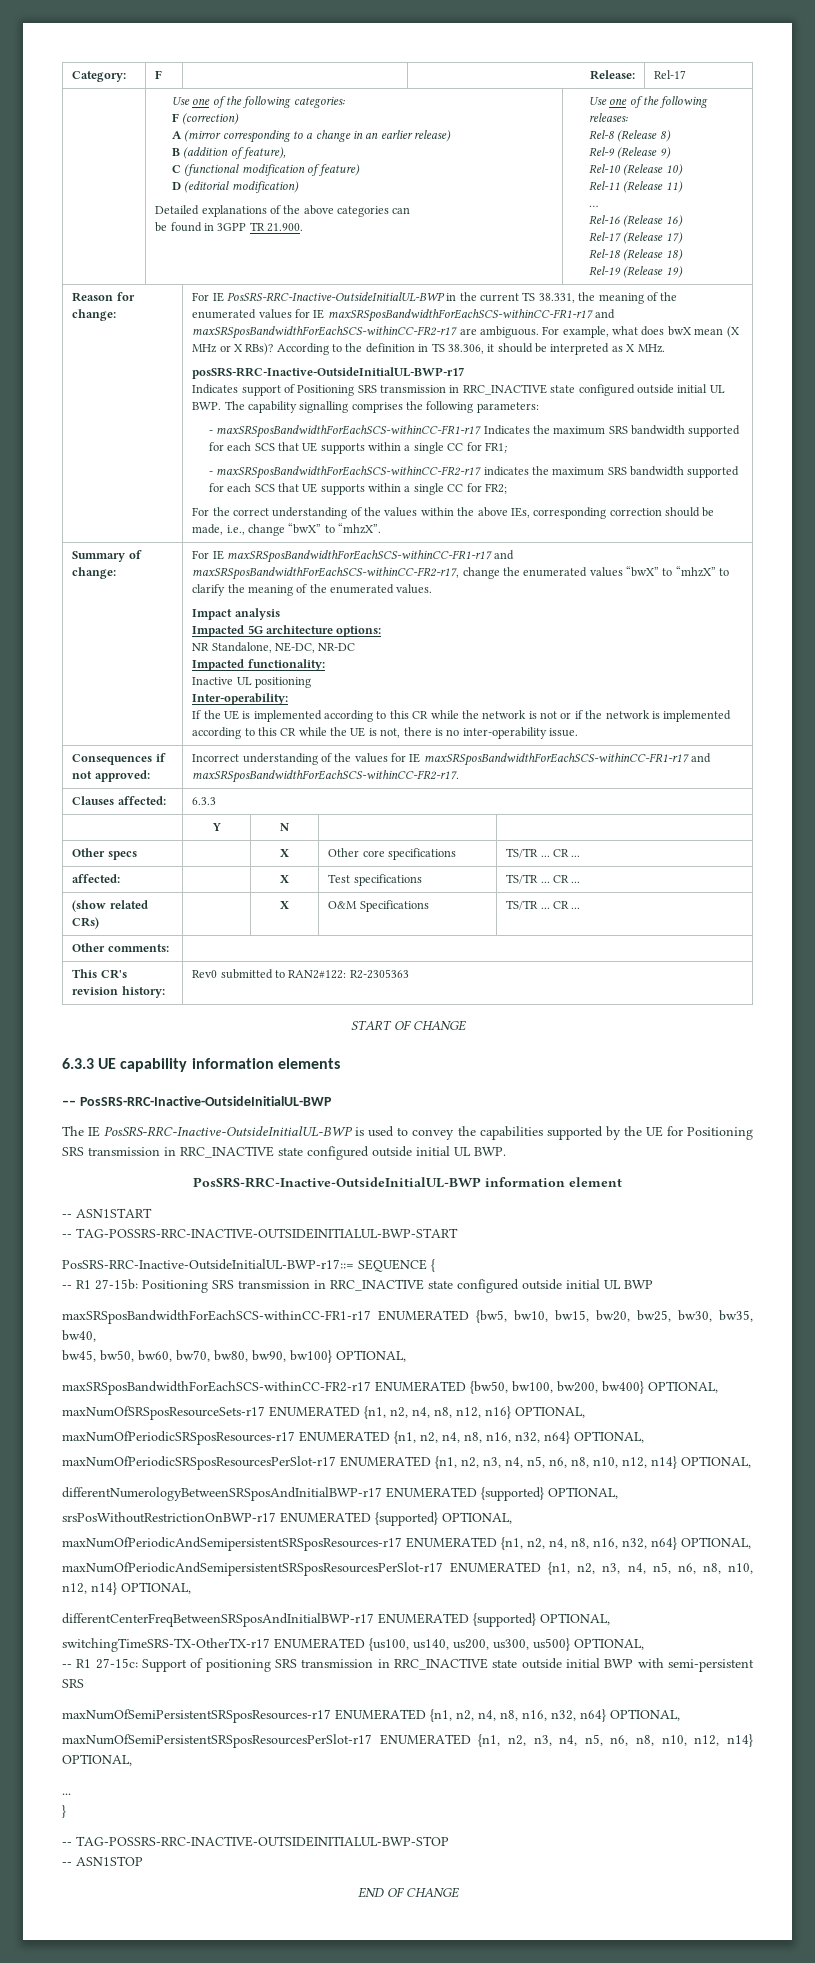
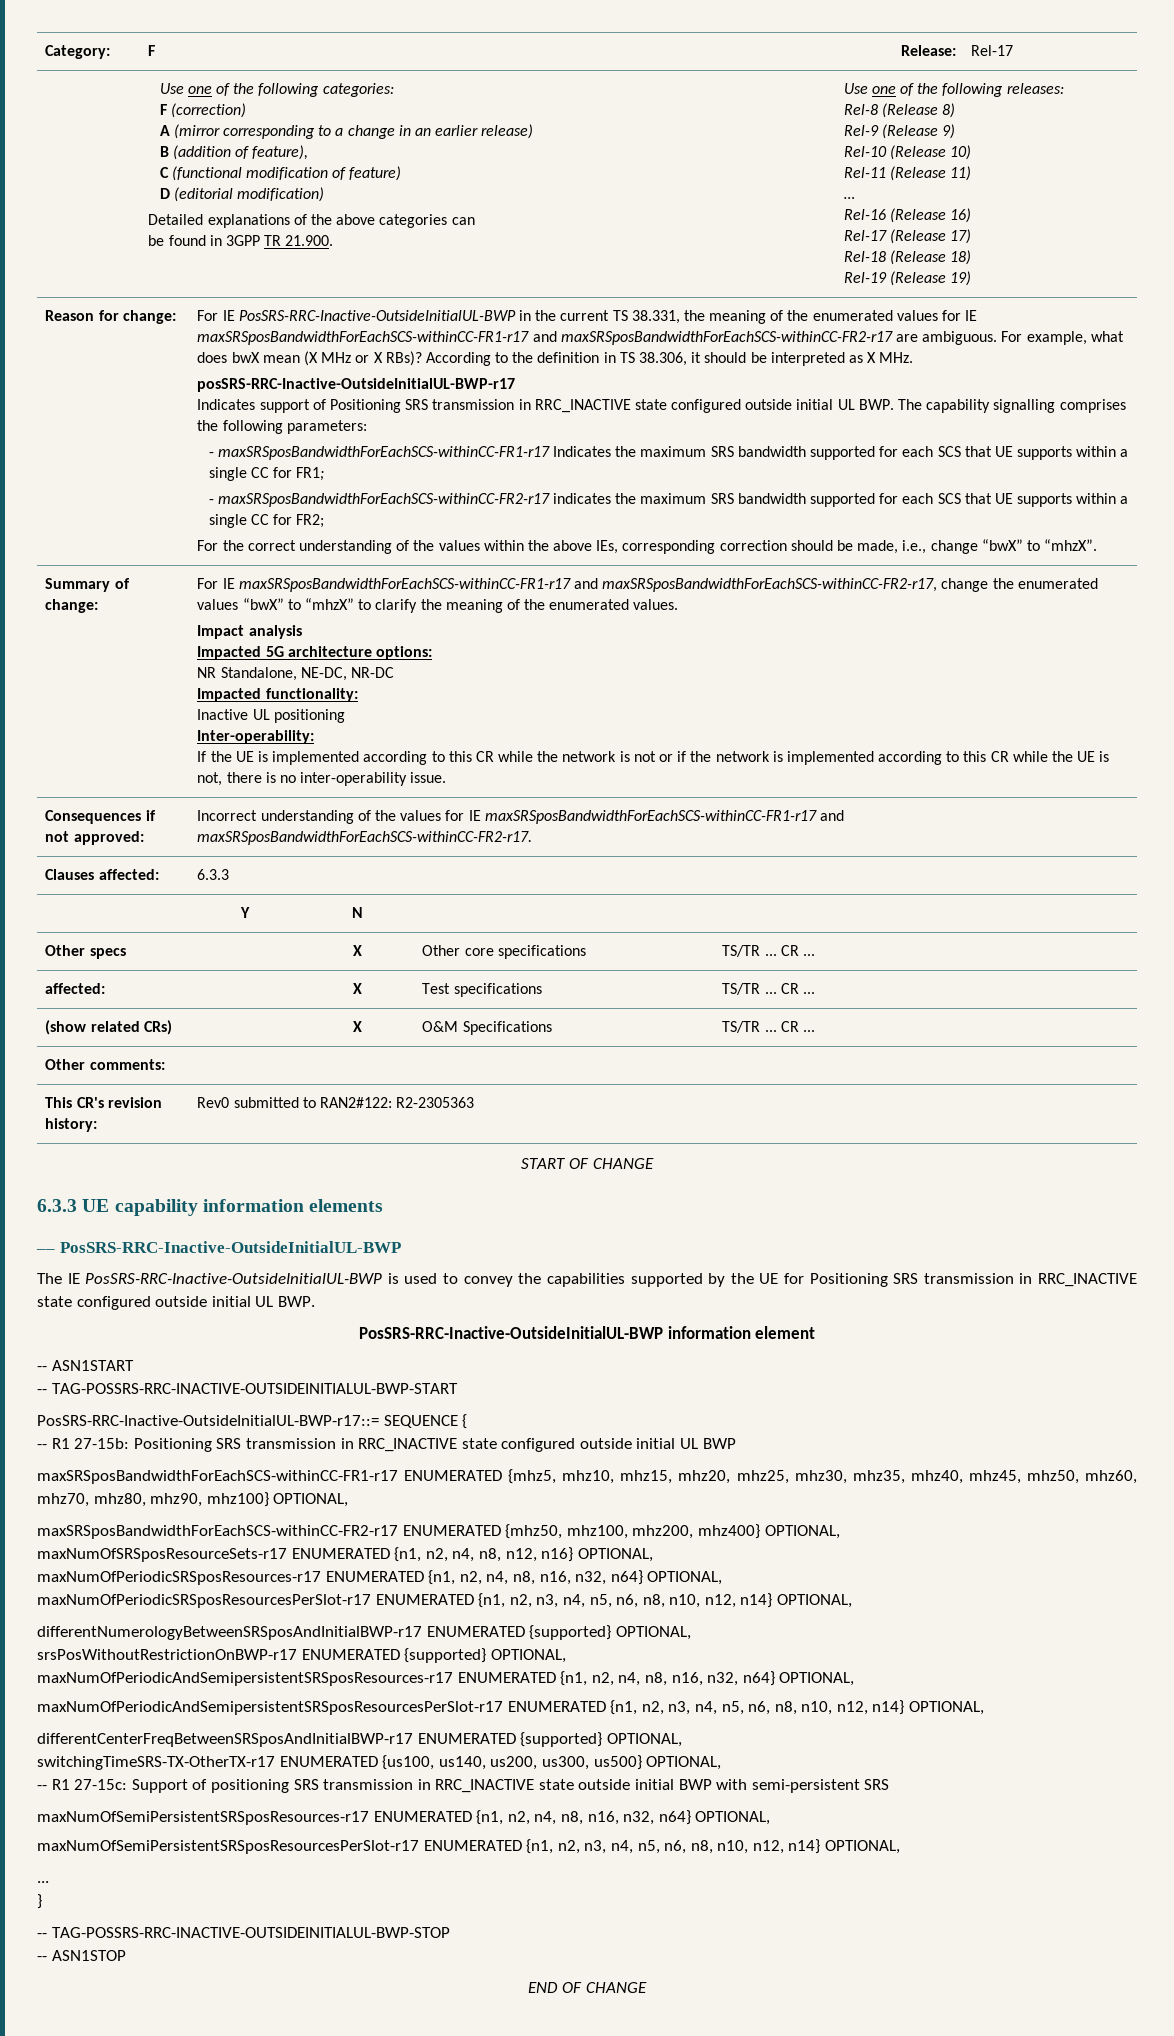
[476,1310,753,1323] [62,1330,96,1342] [62,1350,332,1363] {bw5, bw10, bw15, bw20, bw25, bw30, bw35, bw40, // bw45, bw50, bw60, bw70, bw80, bw90, bw100} -> [508,1469,1138,1484] [37,1492,269,1507] {mhz5, mhz10, mhz15, mhz20, mhz25, mhz30, mhz35, mhz40, mhz45, mhz50, mhz60, mhz70, mhz80, mhz90, mhz100}
[470,1381,644,1394] {bw50, bw100, bw200, bw400} -> [505,1524,760,1539] {mhz50, mhz100, mhz200, mhz400}

